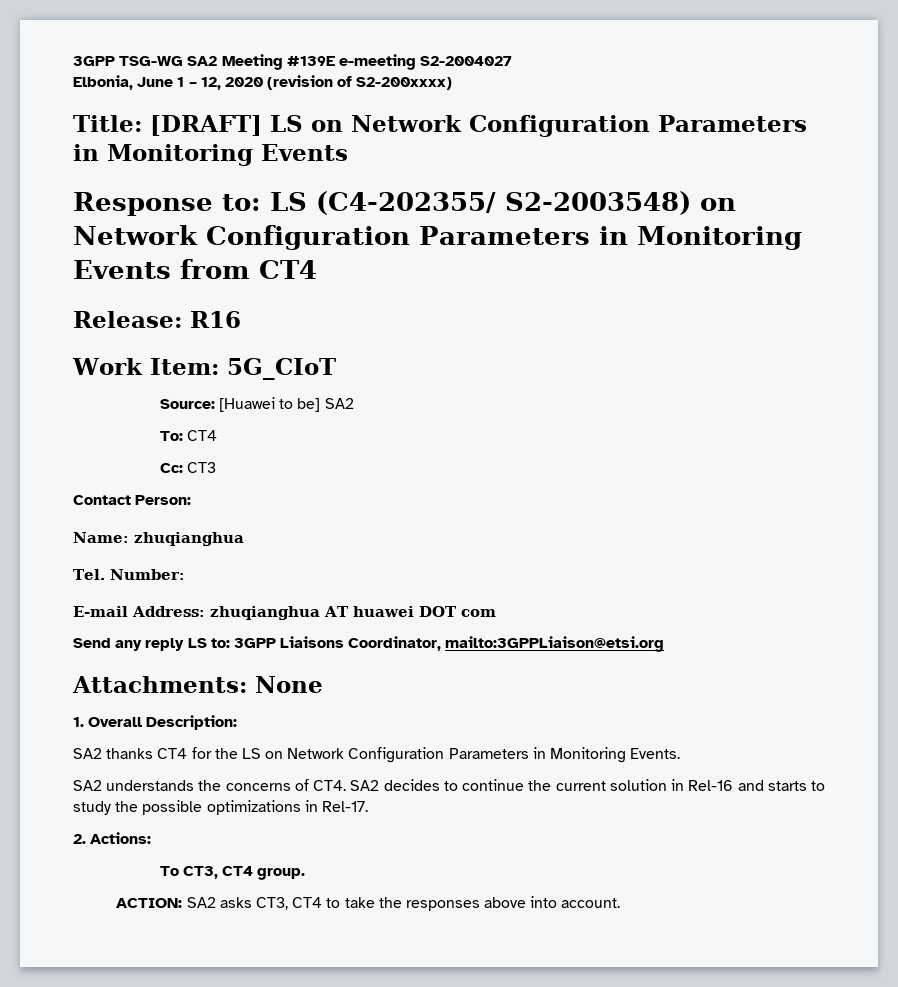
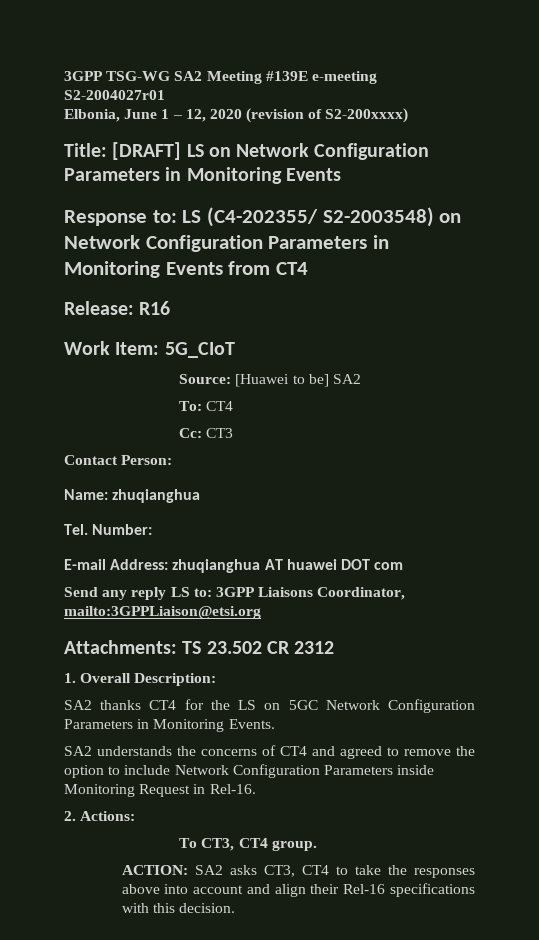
[420,56,513,66] S2-2004027 -> [64,90,165,100] S2-2004027r01
[72,676,323,693] Attachments: None -> [64,640,335,654] Attachments: TS 23.502 CR 2312
(284, 755) none -> [288,700,318,710] 5GC
[313,779,826,791] [73,800,368,815] CT4. SA2 decides to continue the current solution in Rel-16 and starts to study the possible optimizations in Rel-17. -> [280,746,475,759] [64,764,435,778] [64,784,256,797] CT4 and agreed to remove the option to include Network Configuration Parameters inside Monitoring Request in Rel-16.
[561,898,621,908] account. -> [193,883,475,897] [121,903,235,913] account and align their Rel-16 specifications with this decision.

